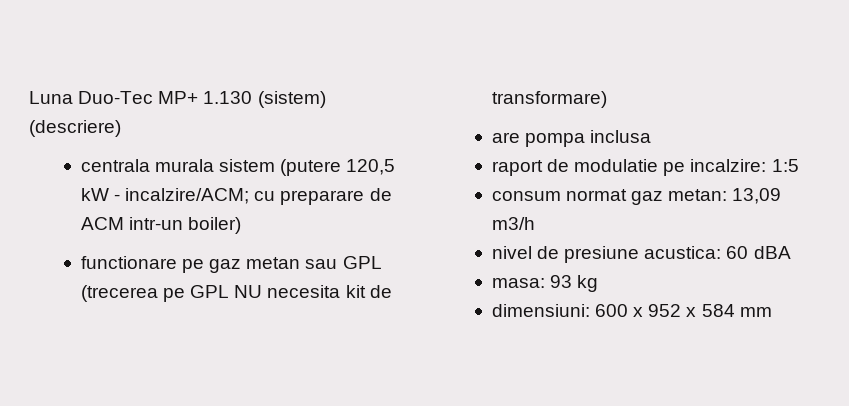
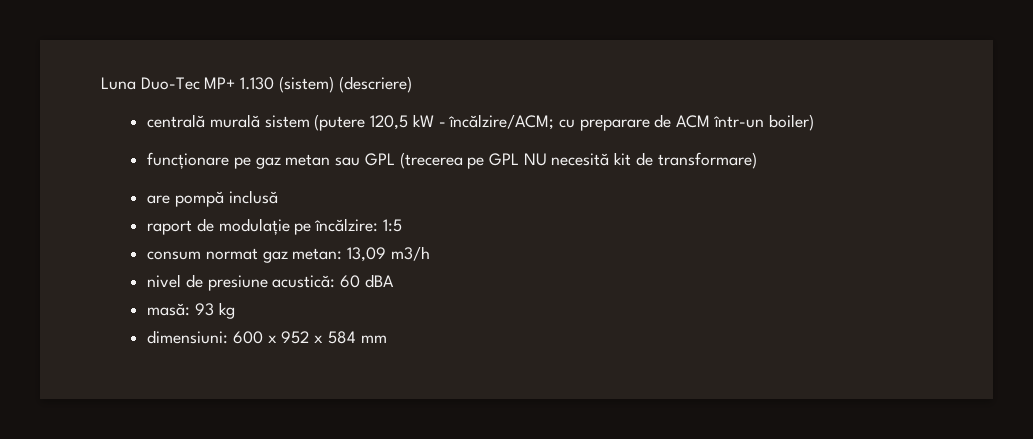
[80,159,215,172] centrala murala -> [147,114,260,128] centrală murală
[125,188,250,204] incalzire/ACM; -> [448,114,555,130] încălzire/ACM;
[129,217,184,230] intr-un -> [712,116,764,128] într-un
[80,256,177,269] functionare -> [147,152,230,170] funcționare
[267,285,341,298] necesita -> [551,153,610,166] necesită
[525,130,652,147] pompa inclusa -> [174,190,278,207] pompă inclusă
[574,159,767,176] modulatie pe incalzire: -> [218,218,379,236] modulație pe încălzire:
[644,246,722,259] acustica: -> [272,275,336,288] acustică:
[491,278,545,288] masa: -> [147,303,191,316] masă:

